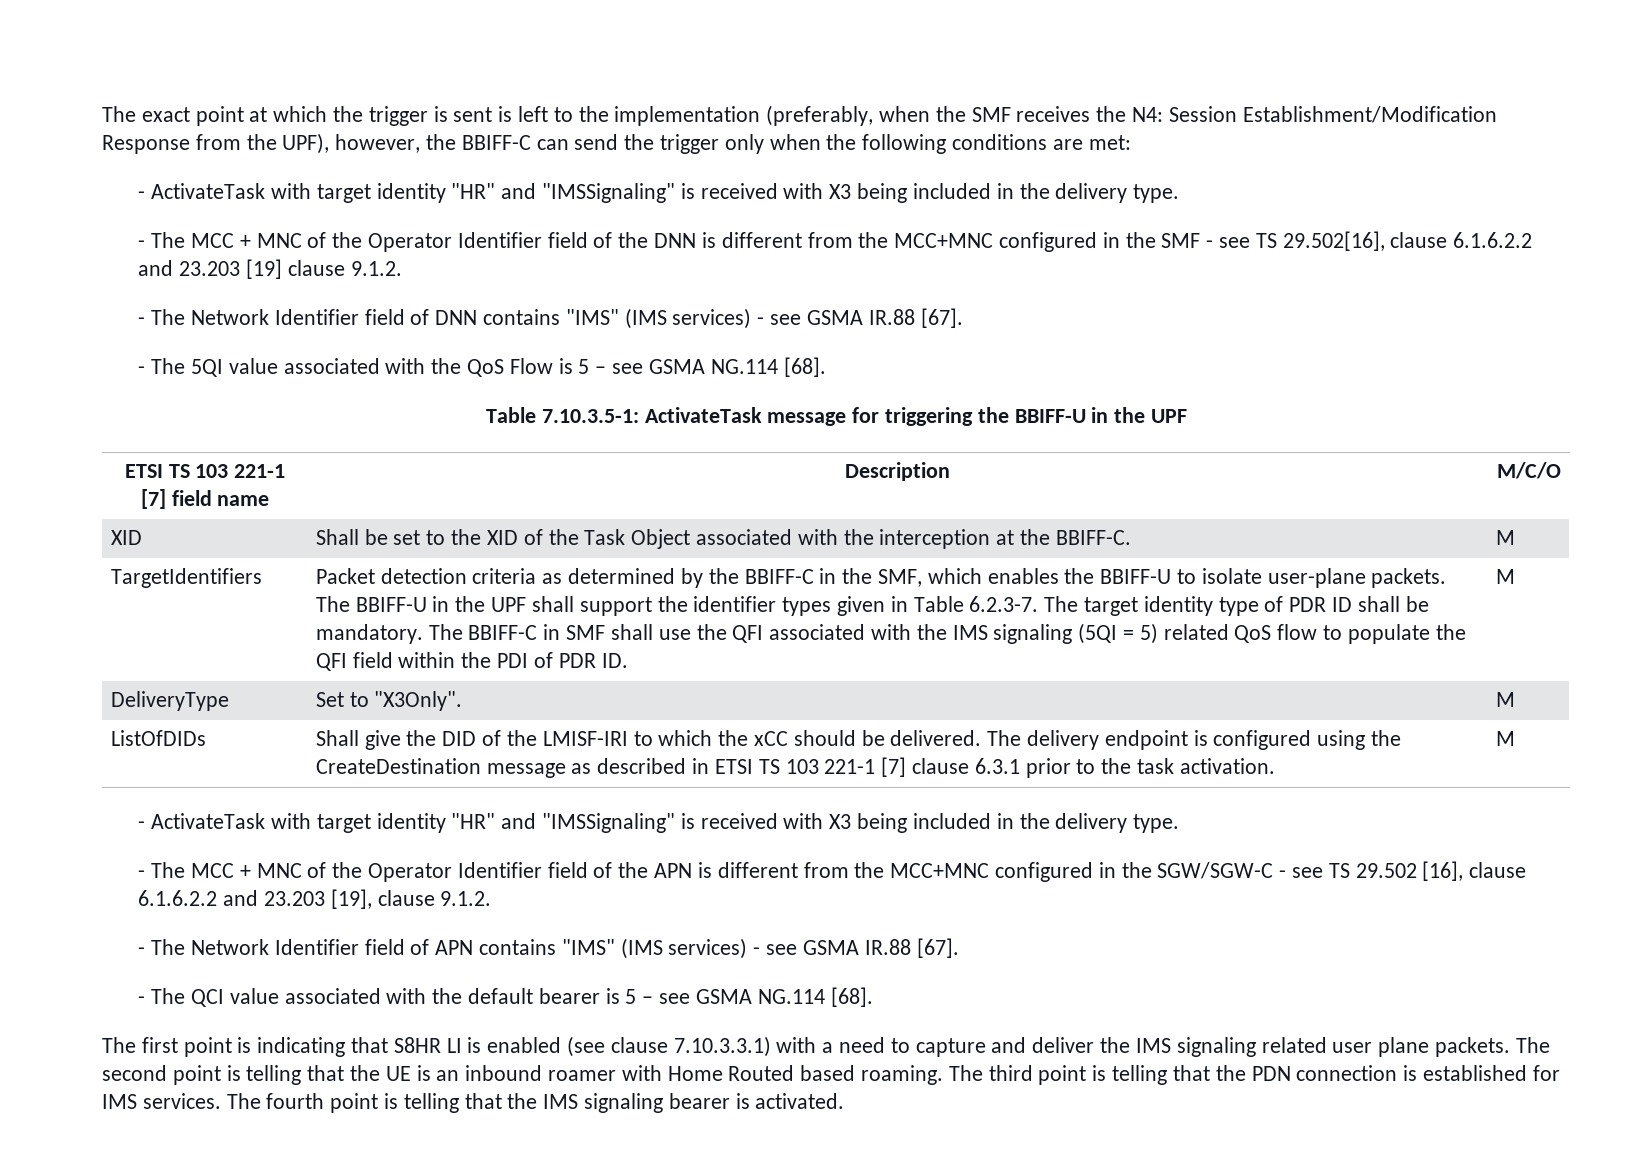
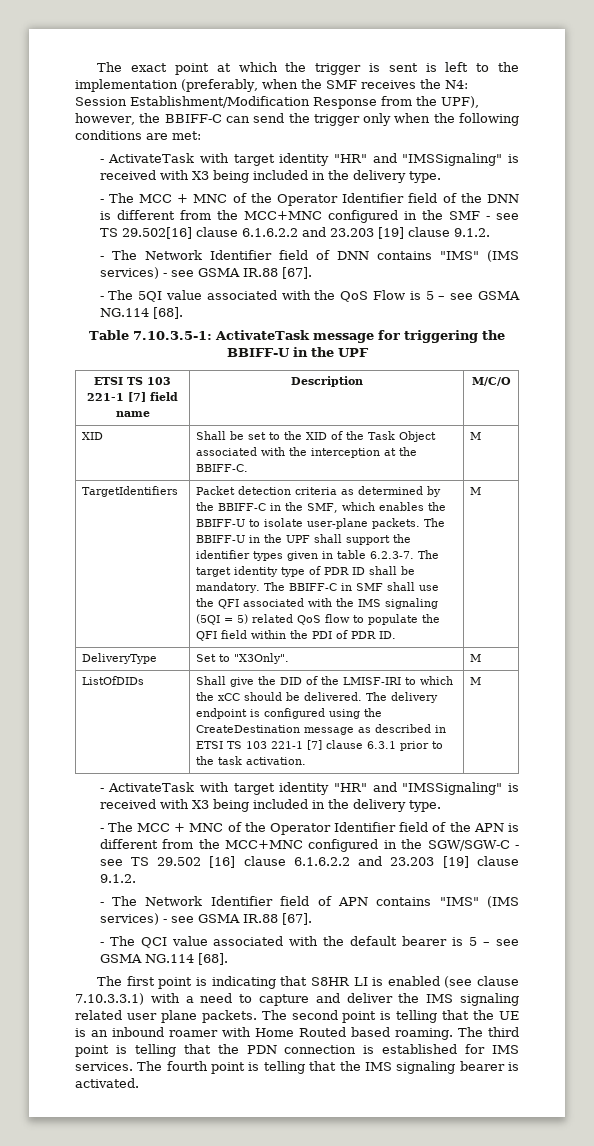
[1282,231,1385,251] 29.502[16], -> [121,227,192,239] 29.502[16]
[913,596,964,612] Table -> [337,550,367,559] table
[1422,861,1527,881] [138,889,372,909] [16], clause 6.1.6.2.2 and 23.203 [19], -> [209,856,469,868] [16] clause 6.1.6.2.2 and 23.203 [19]

